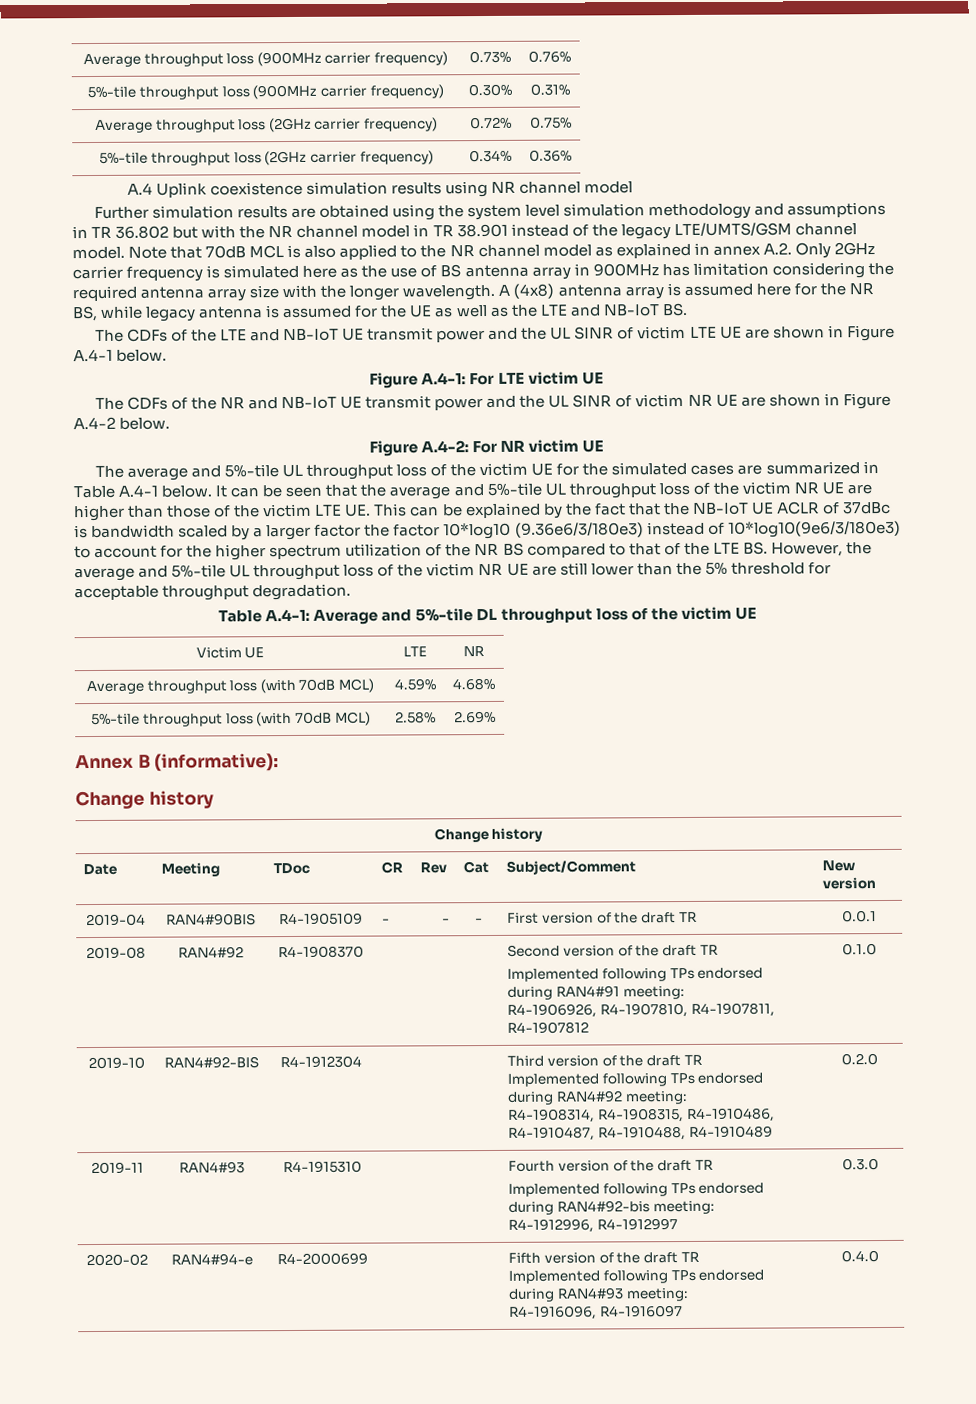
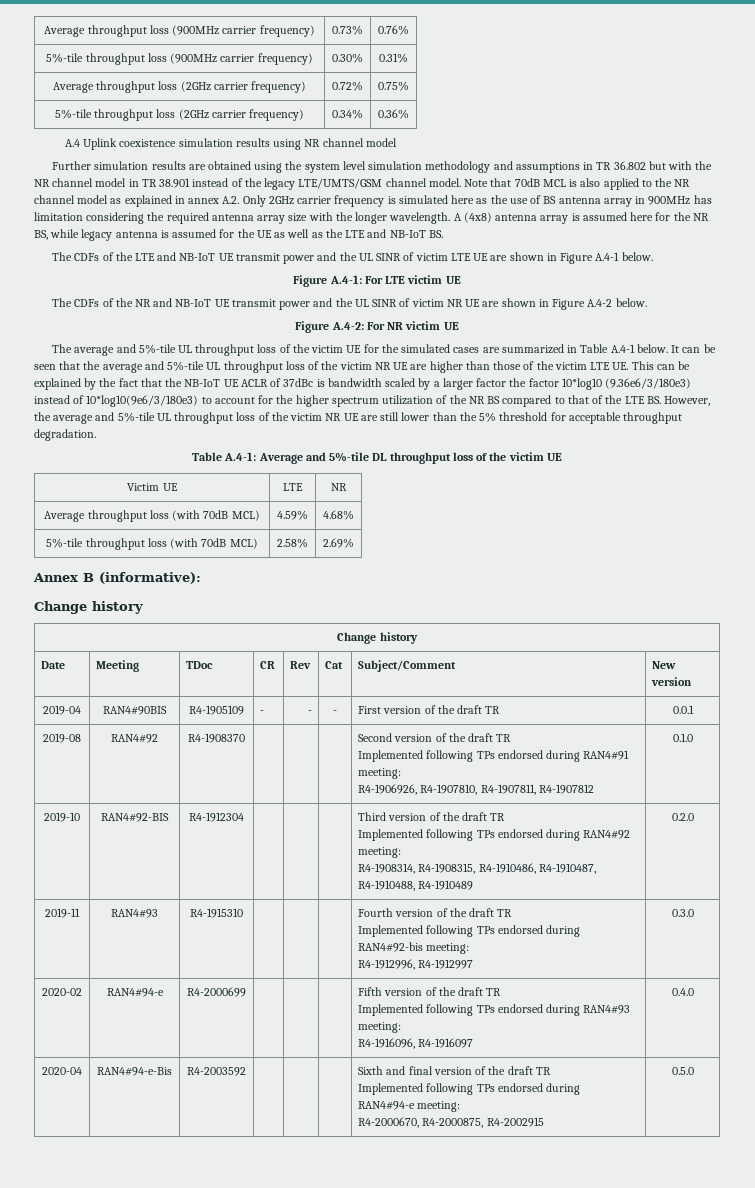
(879, 1256) none -> [42,1067,82,1075] [97,1067,172,1076] [187,1067,246,1076] [358,1066,551,1075] [358,1083,581,1095] [358,1101,461,1112] [358,1117,544,1128] [671,1067,694,1075] // 2020-04 | RAN4#94-e-Bis | R4-2003592 | | | | Sixth and final version of the draft TR // Implemented following TPs endorsed during RAN4#94-e meeting: // R4-2000670, R4-2000875, R4-2002915 | 0.5.0

